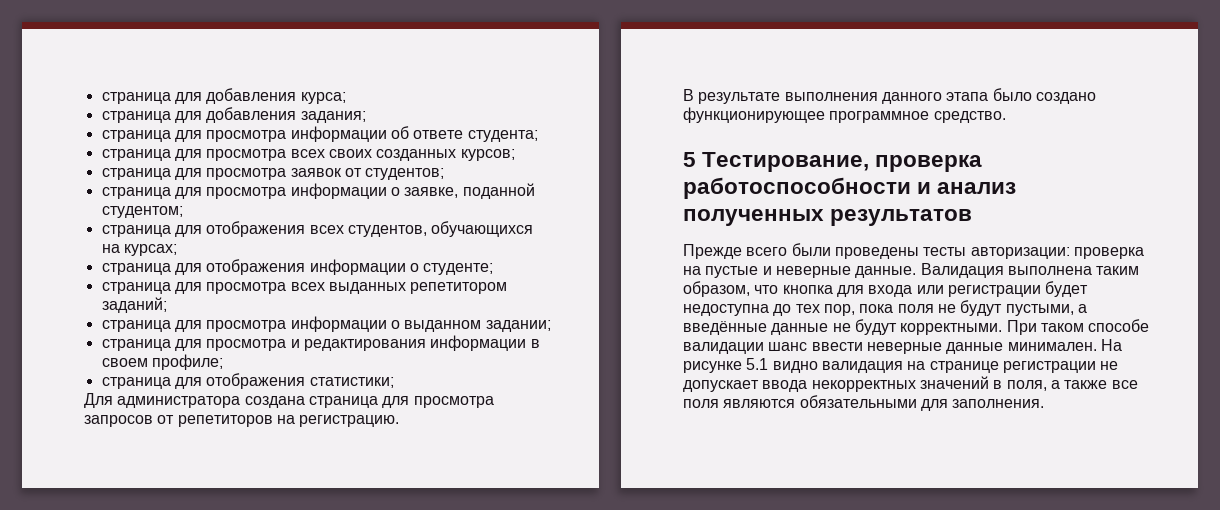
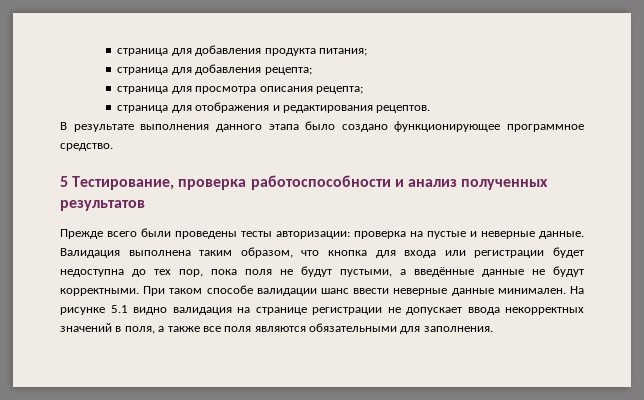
[101,88,346,104] [101,107,366,123] [101,126,538,142] [101,149,515,161] [101,168,445,180] [101,183,535,199] [101,206,183,218] [101,221,534,237] [101,244,177,256] [101,259,494,275] [101,282,508,294] [101,297,167,313] [101,316,551,332] [101,335,540,351] [101,354,223,370] [101,373,394,389] [84,393,494,408] [84,415,400,427] страница для добавления курса; // страница для добавления задания; // страница для просмотра информации об ответе студента; // страница для просмотра всех своих созданных курсов; // страница для просмотра заявок от студентов; // страница для просмотра информации о заявке, поданной студентом; // страница для отображения всех студентов, обучающихся на курсах; // страница для отображения информации о студенте; // страница для просмотра всех выданных репетитором заданий; // страница для просмотра информации о выданном задании; // страница для просмотра и редактирования информации в своем профиле; // страница для отображения статистики; // Для администратора создана страница для просмотра запросов от репетиторов на регистрацию. -> [117,45,367,56] [117,64,312,75] [117,86,363,94] [117,102,431,113] страница для добавления продукта питания; // страница для добавления рецепта; // страница для просмотра описания рецепта; // страница для отображения и редактирования рецептов.

